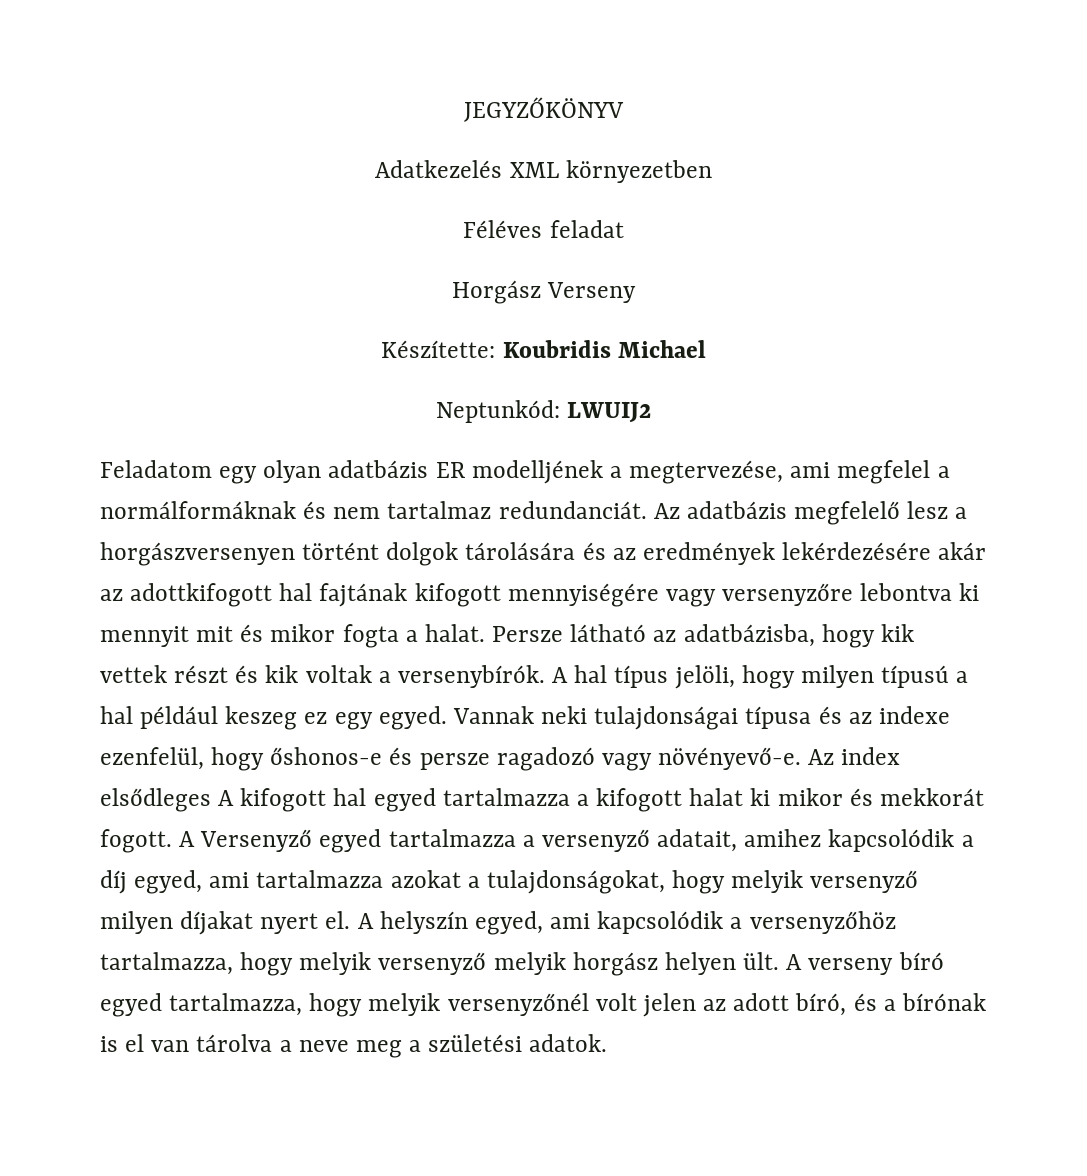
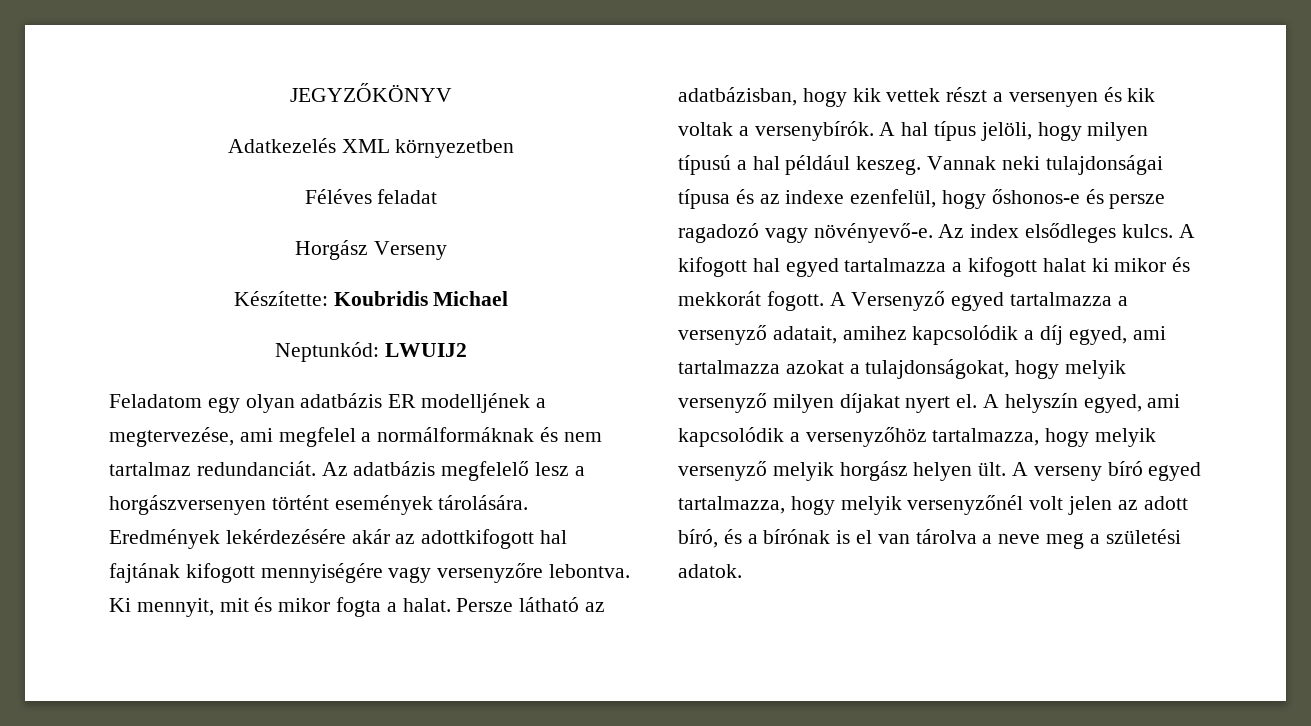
[386,542,775,566] dolgok tárolására és az eredmények -> [334,495,529,515] [109,529,220,549] események tárolására. Eredmények
[860,583,980,601] [100,626,189,647] lebontva ki mennyit -> [549,564,631,578] [109,598,214,617] lebontva. Ki mennyit,
[683,624,815,647] adatbázisba, -> [678,87,797,106] adatbázisban,
(229, 674) none -> [993,92,1098,107] a versenyen
[225,706,447,730] keszeg ez egy egyed. -> [856,156,922,175] keszeg.
(211, 800) none -> [1121,224,1173,238] kulcs.

